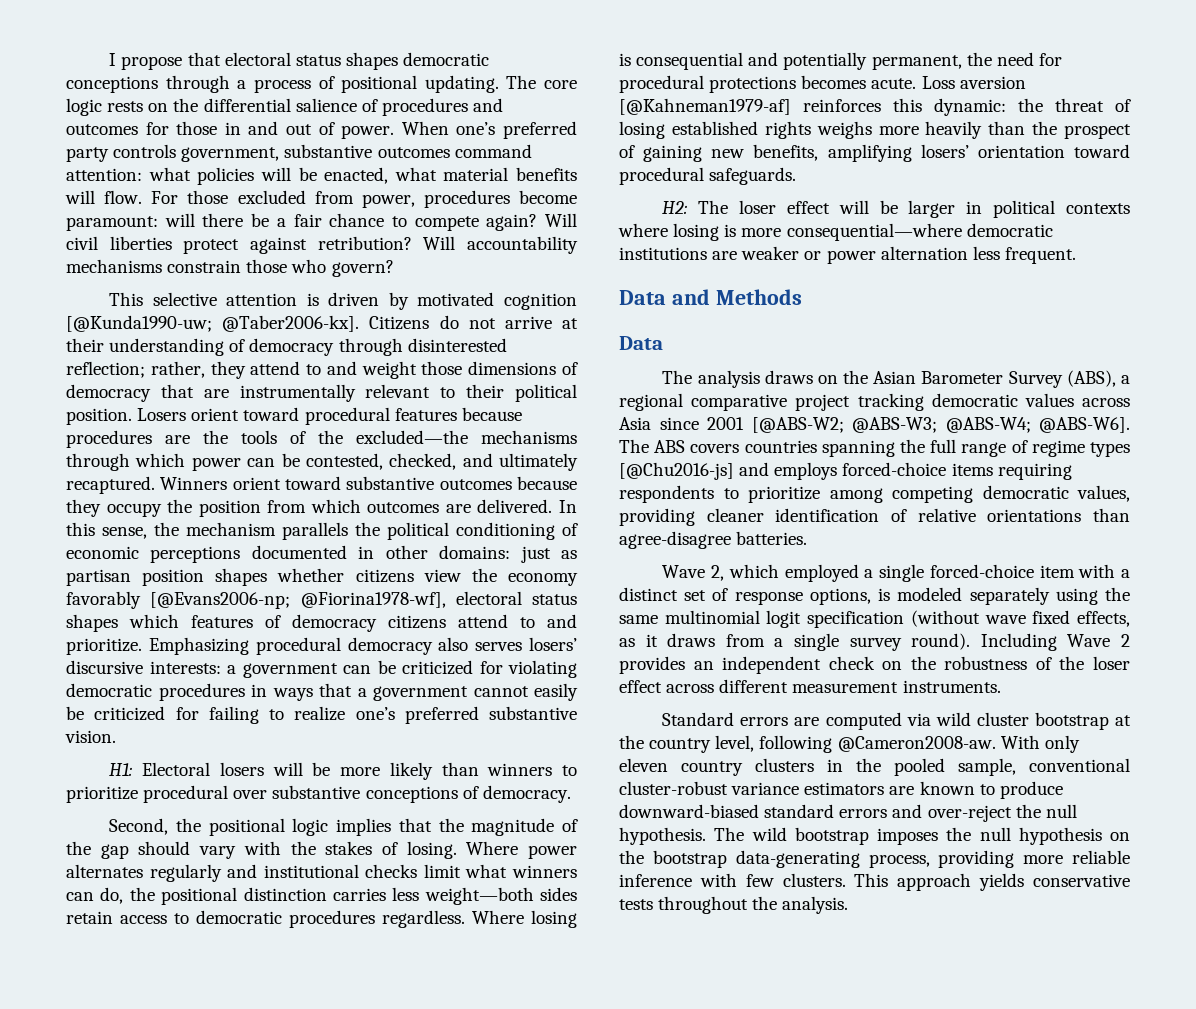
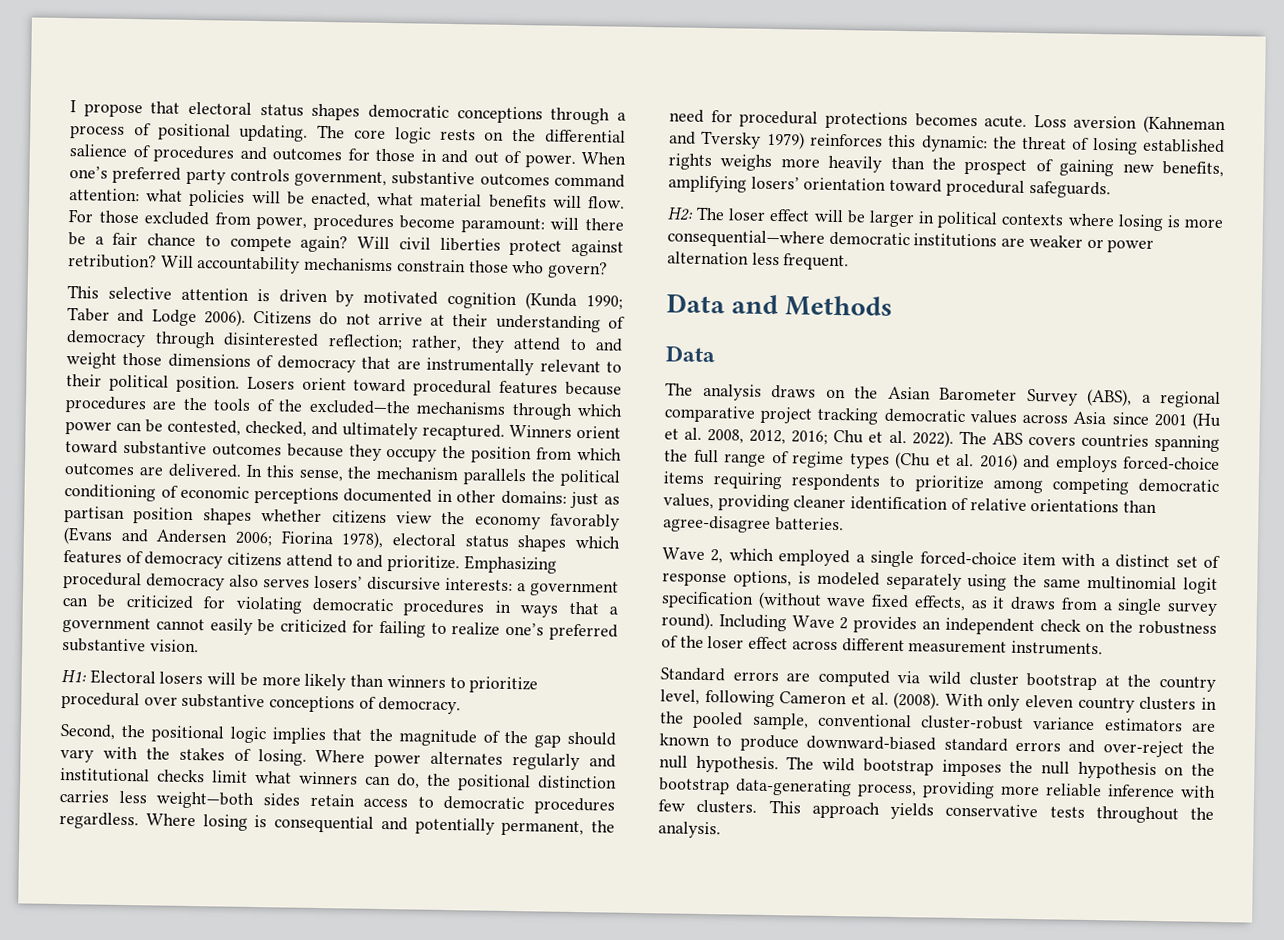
[66,315,360,332] [@Kunda1990-uw; @Taber2006-kx]. -> [525,292,624,310] [67,307,246,327] (Kunda 1990; Taber and Lodge 2006).
[150,592,446,609] [@Evans2006-np; @Fiorina1978-wf], -> [63,527,385,549] (Evans and Andersen 2006; Fiorina 1978),
[619,98,791,115] [@Kahneman1979-af] -> [1143,115,1226,135] [669,130,805,150] (Kahneman and Tversky 1979)
[751,417,1130,433] [@ABS-W2; @ABS-W3; @ABS-W4; @ABS-W6]. -> [1192,412,1221,430] [664,427,954,448] (Hu et al. 2008, 2012, 2016; Chu et al. 2022).
[619,462,734,480] [@Chu2016-js] -> [895,451,1018,471] (Chu et al. 2016)
[837,736,996,752] @Cameron2008-aw. -> [779,691,941,710] Cameron et al. (2008).

